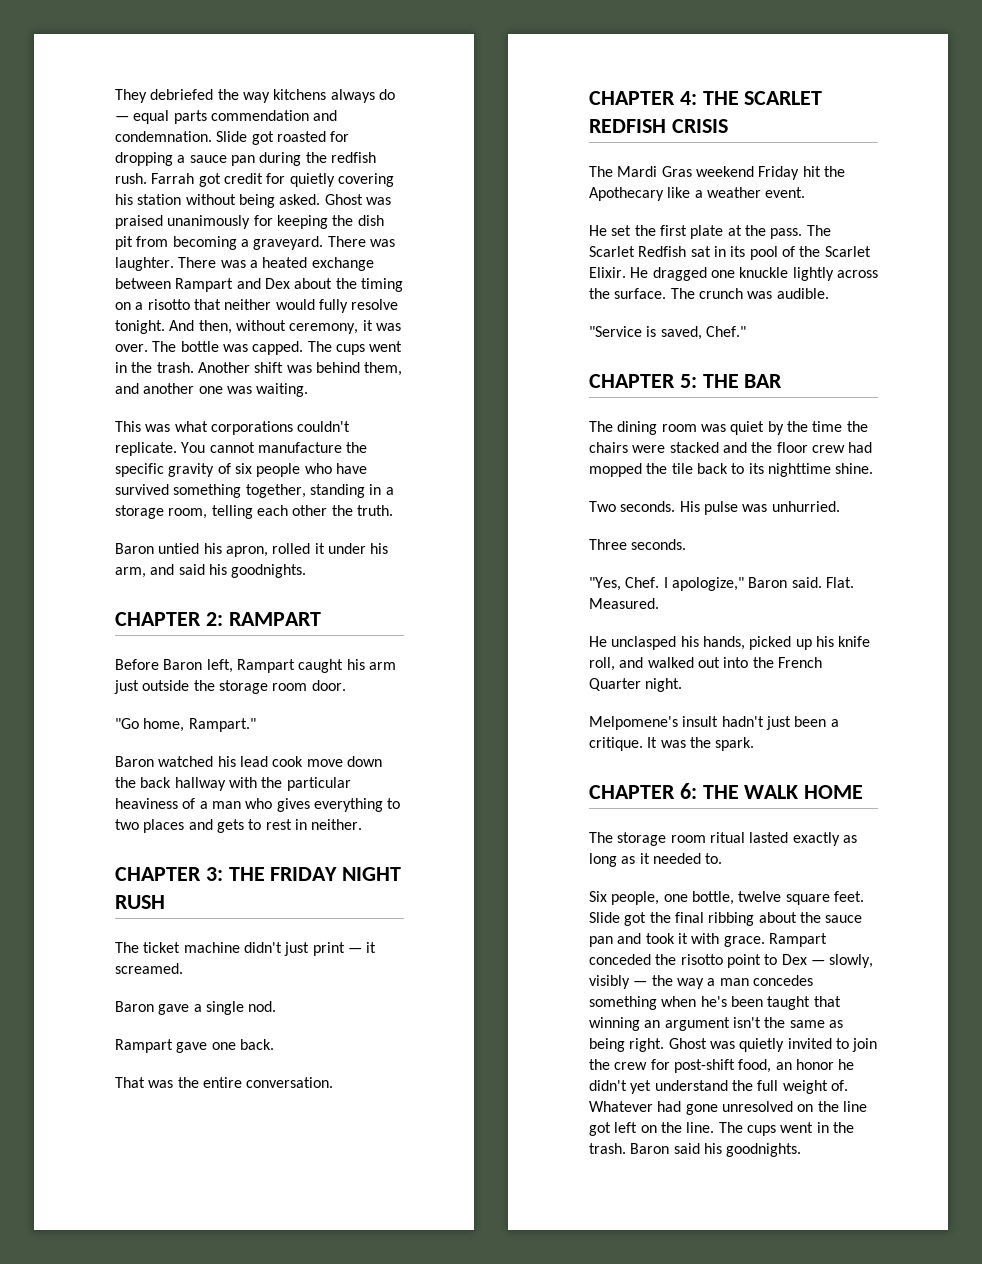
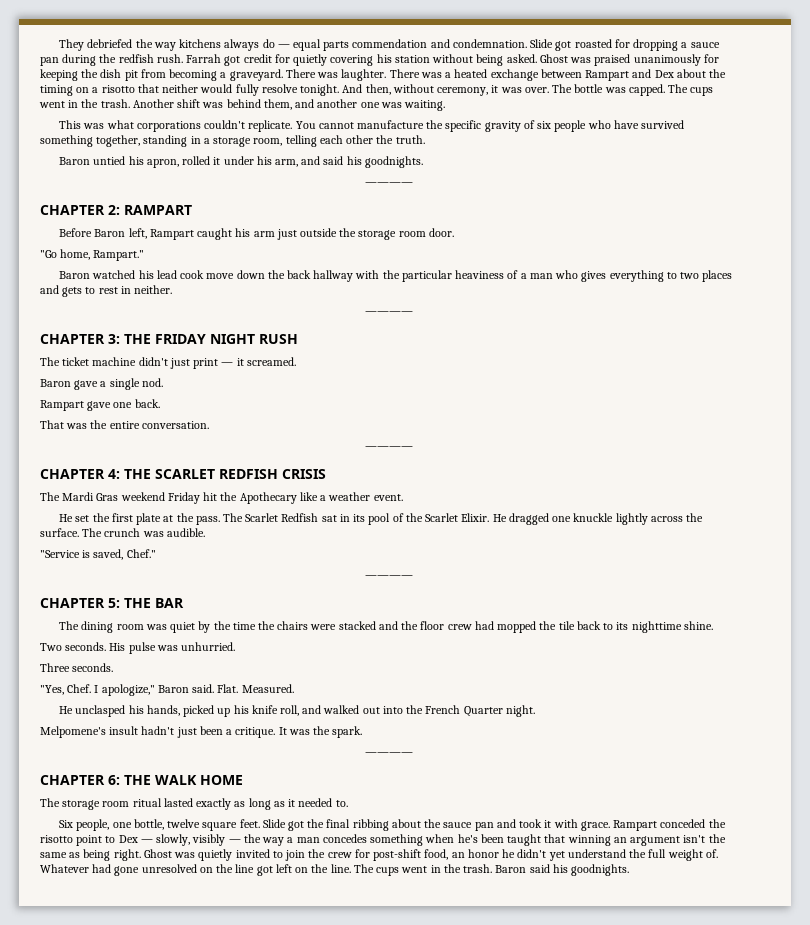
(307, 571) none -> [365,182,413,186] // ————
(363, 824) none -> [365,311,413,315] // ————
(334, 1082) none -> [365,446,413,450] // ————
(746, 331) none -> [365,575,413,579] // ————
(755, 744) none -> [365,752,413,756] // ————

